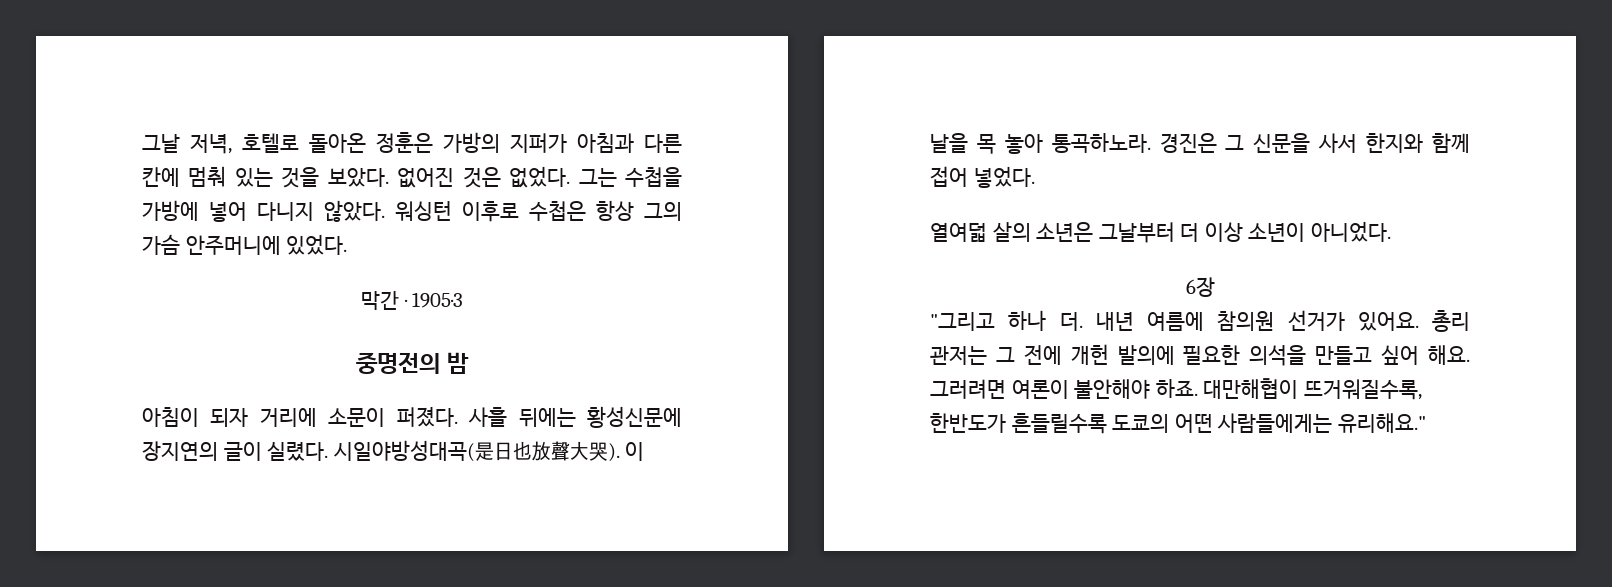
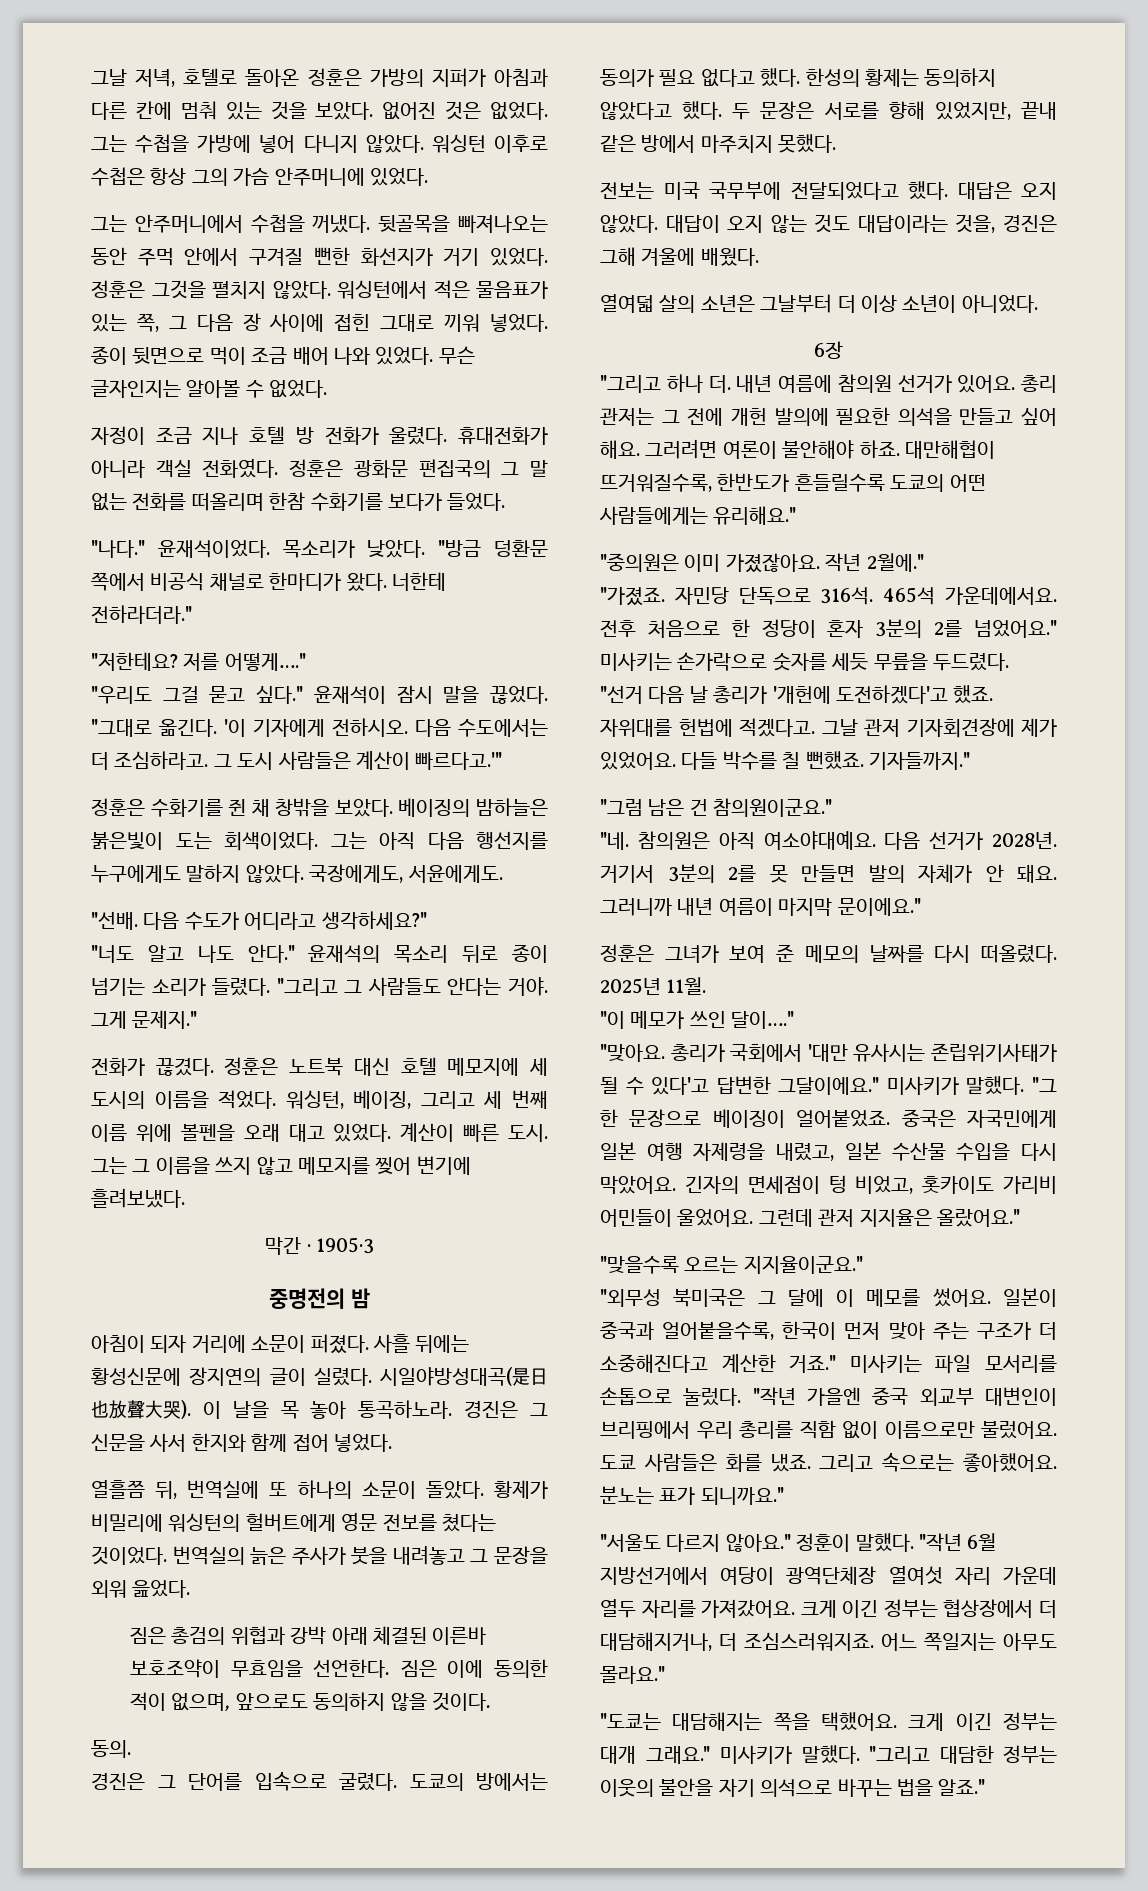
(348, 244) none -> [91,214,548,233] [91,247,548,266] [91,280,548,299] [91,313,548,332] [91,346,475,365] [91,380,328,398] [91,426,548,445] [91,458,548,478] [91,492,506,511] [91,539,548,558] [91,572,446,591] [91,605,192,624] [91,652,306,671] [91,685,548,704] [91,718,548,737] [91,751,503,770] [91,798,548,817] [91,831,548,851] [91,864,503,883] [91,911,427,930] [91,944,548,963] [91,977,548,996] [91,1010,198,1029] [91,1057,548,1076] [91,1090,548,1109] [91,1123,548,1142] [91,1156,471,1175] [91,1188,185,1208] // 그는 안주머니에서 수첩을 꺼냈다. 뒷골목을 빠져나오는 동안 주먹 안에서 구겨질 뻔한 화선지가 거기 있었다. 정훈은 그것을 펼치지 않았다. 워싱턴에서 적은 물음표가 있는 쪽, 그 다음 장 사이에 접힌 그대로 끼워 넣었다. 종이 뒷면으로 먹이 조금 배어 나와 있었다. 무슨 글자인지는 알아볼 수 없었다. // 자정이 조금 지나 호텔 방 전화가 울렸다. 휴대전화가 아니라 객실 전화였다. 정훈은 광화문 편집국의 그 말 없는 전화를 떠올리며 한참 수화기를 보다가 들었다. // "나다." 윤재석이었다. 목소리가 낮았다. "방금 덩환문 쪽에서 비공식 채널로 한마디가 왔다. 너한테 전하라더라." // "저한테요? 저를 어떻게…." // "우리도 그걸 묻고 싶다." 윤재석이 잠시 말을 끊었다. "그대로 옮긴다. '이 기자에게 전하시오. 다음 수도에서는 더 조심하라고. 그 도시 사람들은 계산이 빠르다고.'" // 정훈은 수화기를 쥔 채 창밖을 보았다. 베이징의 밤하늘은 붉은빛이 도는 회색이었다. 그는 아직 다음 행선지를 누구에게도 말하지 않았다. 국장에게도, 서윤에게도. // "선배. 다음 수도가 어디라고 생각하세요?" // "너도 알고 나도 안다." 윤재석의 목소리 뒤로 종이 넘기는 소리가 들렸다. "그리고 그 사람들도 안다는 거야. 그게 문제지." // 전화가 끊겼다. 정훈은 노트북 대신 호텔 메모지에 세 도시의 이름을 적었다. 워싱턴, 베이징, 그리고 세 번째 이름 위에 볼펜을 오래 대고 있었다. 계산이 빠른 도시. 그는 그 이름을 쓰지 않고 메모지를 찢어 변기에 흘려보냈다.
(1035, 177) none -> [91,1480,548,1499] [91,1512,496,1532] [91,1545,548,1566] [91,1580,191,1598] [129,1626,487,1645] [129,1659,548,1678] [129,1692,491,1711] [91,1740,131,1758] [91,1771,548,1791] [600,68,997,87] [600,101,1057,120] [600,134,837,153] [600,181,1057,200] [600,214,1057,233] [600,247,759,266] // 열흘쯤 뒤, 번역실에 또 하나의 소문이 돌았다. 황제가 비밀리에 워싱턴의 헐버트에게 영문 전보를 쳤다는 것이었다. 번역실의 늙은 주사가 붓을 내려놓고 그 문장을 외워 읊었다. // 짐은 총검의 위협과 강박 아래 체결된 이른바 보호조약이 무효임을 선언한다. 짐은 이에 동의한 적이 없으며, 앞으로도 동의하지 않을 것이다. // 동의. // 경진은 그 단어를 입속으로 굴렸다. 도쿄의 방에서는 동의가 필요 없다고 했다. 한성의 황제는 동의하지 않았다고 했다. 두 문장은 서로를 향해 있었지만, 끝내 같은 방에서 마주치지 못했다. // 전보는 미국 국무부에 전달되었다고 했다. 대답은 오지 않았다. 대답이 오지 않는 것도 대답이라는 것을, 경진은 그해 겨울에 배웠다.
(1426, 423) none -> [600,553,924,573] [600,587,1057,606] [600,619,1058,638] [600,652,1009,671] [600,685,994,704] [600,718,1057,738] [600,751,970,770] [600,798,833,817] [600,831,1057,850] [600,864,1057,883] [600,898,921,916] [600,944,1057,963] [600,977,707,995] [600,1011,795,1029] [600,1043,1057,1063] [600,1076,1057,1095] [600,1109,1057,1128] [600,1142,1057,1161] [600,1175,1057,1194] [600,1209,1020,1227] [600,1256,863,1274] [600,1288,1057,1307] [600,1321,1057,1340] [600,1354,1057,1374] [600,1387,1057,1406] [600,1420,1057,1439] [600,1452,1057,1472] [600,1486,784,1505] [600,1533,997,1552] [600,1566,1057,1585] [600,1599,1057,1618] [600,1632,1057,1651] [600,1666,665,1684] [600,1712,1057,1731] [600,1745,1057,1764] [600,1778,986,1797] // "중의원은 이미 가졌잖아요. 작년 2월에." // "가졌죠. 자민당 단독으로 316석. 465석 가운데에서요. 전후 처음으로 한 정당이 혼자 3분의 2를 넘었어요." 미사키는 손가락으로 숫자를 세듯 무릎을 두드렸다. "선거 다음 날 총리가 '개헌에 도전하겠다'고 했죠. 자위대를 헌법에 적겠다고. 그날 관저 기자회견장에 제가 있었어요. 다들 박수를 칠 뻔했죠. 기자들까지." // "그럼 남은 건 참의원이군요." // "네. 참의원은 아직 여소야대예요. 다음 선거가 2028년. 거기서 3분의 2를 못 만들면 발의 자체가 안 돼요. 그러니까 내년 여름이 마지막 문이에요." // 정훈은 그녀가 보여 준 메모의 날짜를 다시 떠올렸다. 2025년 11월. // "이 메모가 쓰인 달이…." // "맞아요. 총리가 국회에서 '대만 유사시는 존립위기사태가 될 수 있다'고 답변한 그달이에요." 미사키가 말했다. "그 한 문장으로 베이징이 얼어붙었죠. 중국은 자국민에게 일본 여행 자제령을 내렸고, 일본 수산물 수입을 다시 막았어요. 긴자의 면세점이 텅 비었고, 홋카이도 가리비 어민들이 울었어요. 그런데 관저 지지율은 올랐어요." // "맞을수록 오르는 지지율이군요." // "외무성 북미국은 그 달에 이 메모를 썼어요. 일본이 중국과 얼어붙을수록, 한국이 먼저 맞아 주는 구조가 더 소중해진다고 계산한 거죠." 미사키는 파일 모서리를 손톱으로 눌렀다. "작년 가을엔 중국 외교부 대변인이 브리핑에서 우리 총리를 직함 없이 이름으로만 불렀어요. 도쿄 사람들은 화를 냈죠. 그리고 속으로는 좋아했어요. 분노는 표가 되니까요." // "서울도 다르지 않아요." 정훈이 말했다. "작년 6월 지방선거에서 여당이 광역단체장 열여섯 자리 가운데 열두 자리를 가져갔어요. 크게 이긴 정부는 협상장에서 더 대담해지거나, 더 조심스러워지죠. 어느 쪽일지는 아무도 몰라요." // "도쿄는 대담해지는 쪽을 택했어요. 크게 이긴 정부는 대개 그래요." 미사키가 말했다. "그리고 대담한 정부는 이웃의 불안을 자기 의석으로 바꾸는 법을 알죠."

